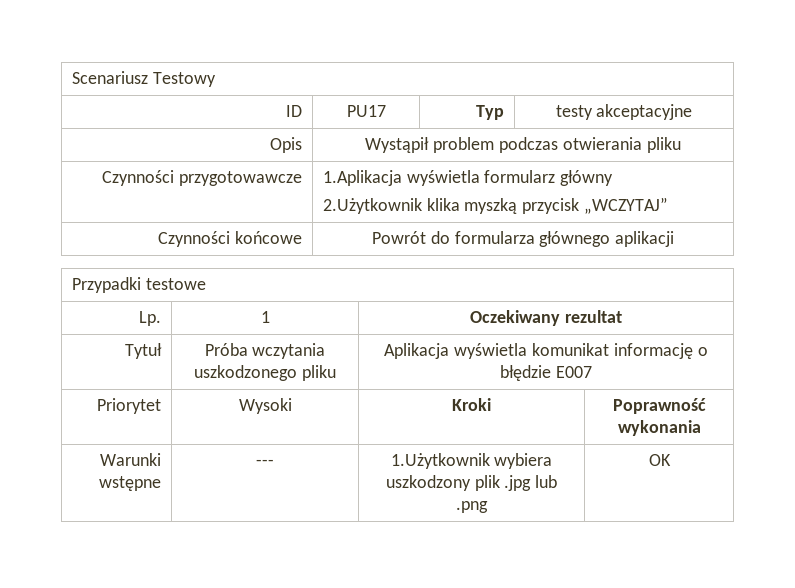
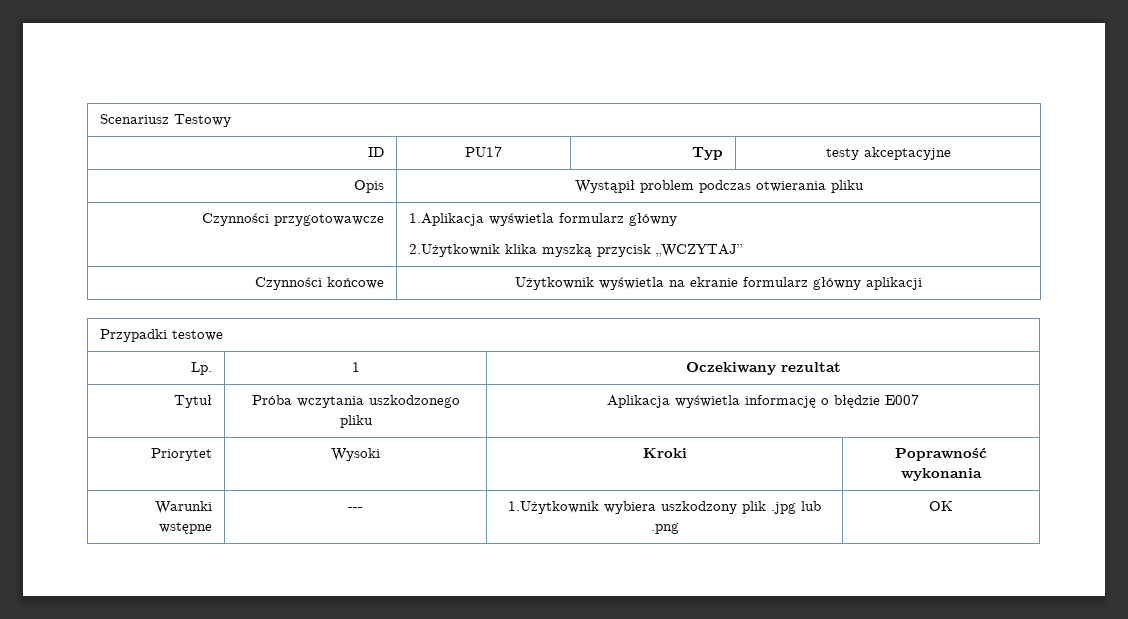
[371,231,611,247] Powrót do formularza głównego -> [515,277,861,290] Użytkownik wyświetla na ekranie formularz główny
[532,343,609,356] komunikat -> (740, 401) none

